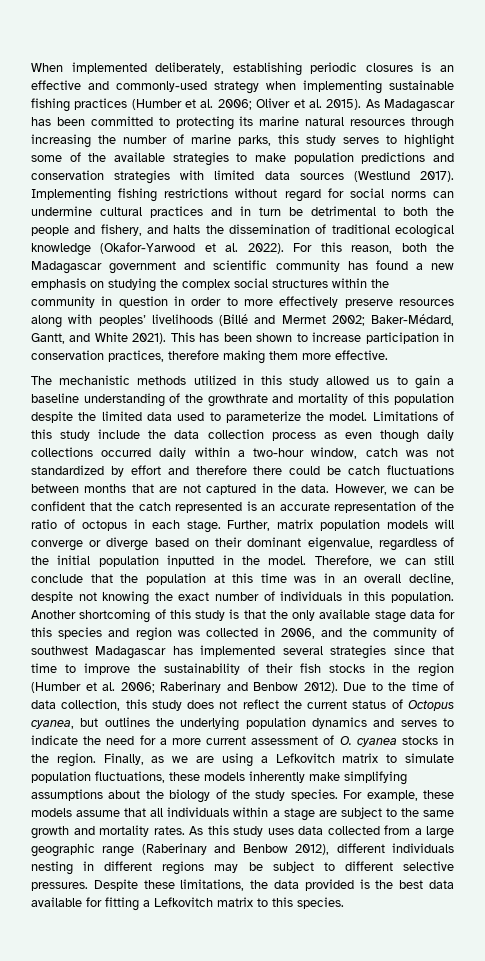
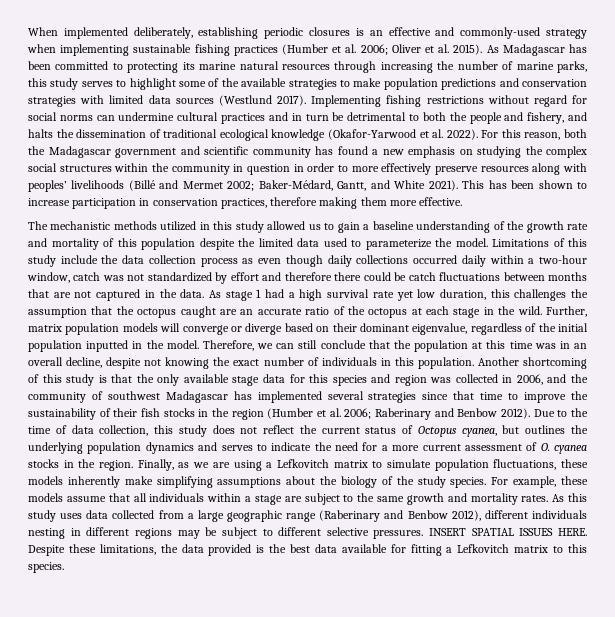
[207,394,268,407] growthrate -> [526,221,588,233] growth rate
[334,484,455,495] [31,501,257,513] However, we can be confident that the catch represented is -> [208,289,588,301] [28,306,237,318] As stage 1 had a high survival rate yet low duration, this challenges the assumption that the octopus caught are
[334,501,454,513] [31,519,221,533] representation of the ratio of octopus in each stage. -> [305,306,542,318] ratio of the octopus at each stage in the wild.
(88, 886) none -> [429,528,587,536] INSERT SPATIAL ISSUES HERE.

